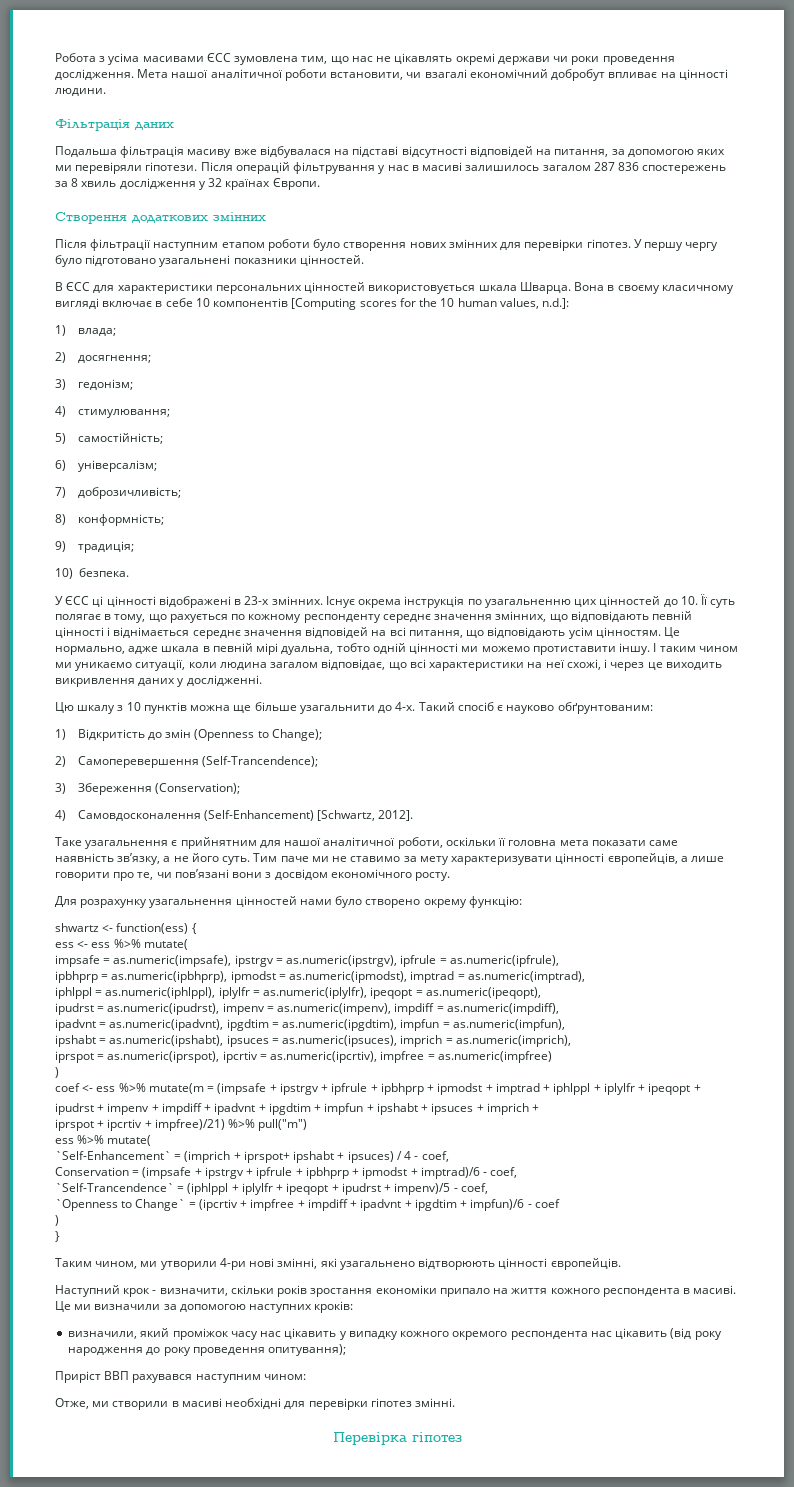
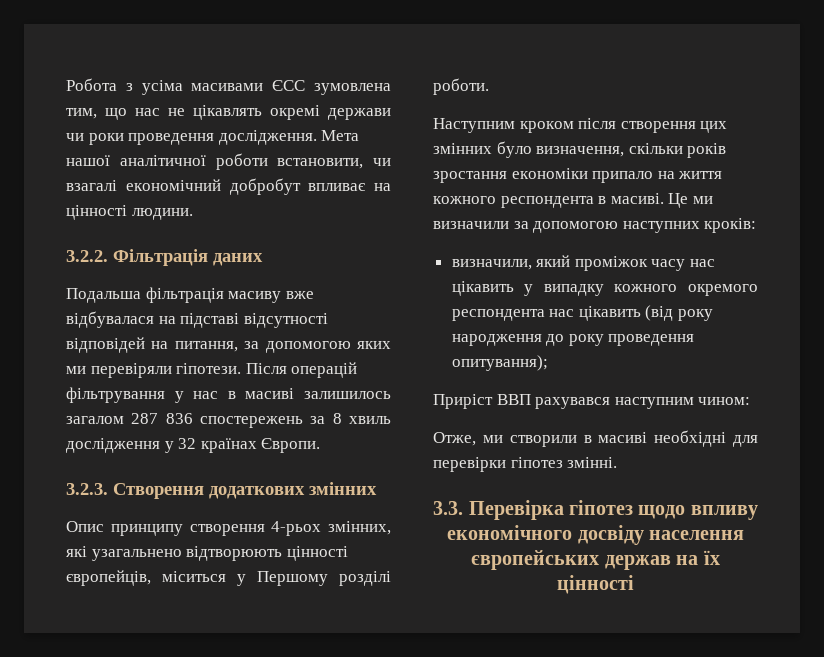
(106, 92) none -> [66,250,108,262] 3.2.2.
(320, 184) none -> [66,483,108,495] 3.2.3.
[55,239,719,251] [55,255,364,267] [55,282,734,294] [55,298,570,310] [55,325,116,336] [55,352,151,363] [55,379,133,390] [55,406,170,418] [55,433,163,444] [55,460,157,472] [55,487,181,499] [55,514,164,526] [55,541,134,553] [55,568,129,579] [55,594,736,608] [55,611,693,623] [55,627,681,639] [55,643,738,655] [55,659,722,671] [55,675,262,687] [55,702,653,714] [55,729,322,741] [55,756,318,768] [55,783,240,795] [55,810,414,821] [55,837,679,849] [55,853,725,865] [55,869,451,881] [55,896,522,908] [55,923,197,934] [55,939,188,950] [55,955,559,967] [55,971,585,983] [55,987,541,999] [55,1003,559,1015] [55,1019,565,1031] [55,1035,571,1047] [55,1051,552,1063] [55,1067,59,1078] [55,1083,701,1095] [55,1103,540,1115] [55,1119,308,1131] [55,1135,152,1146] [55,1151,449,1163] [55,1167,518,1179] [55,1183,488,1195] [55,1199,560,1211] [55,1215,59,1226] [55,1231,60,1242] [55,1258,621,1270] [55,1285,228,1297] Після фільтрації наступним етапом роботи було створення нових змінних для перевірки гіпотез. У першу чергу було підготовано узагальнені показники цінностей. // В ЄСС для характеристики персональних цінностей використовується шкала Шварца. Вона в своєму класичному вигляді включає в себе 10 компонентів [Computing scores for the 10 human values, n.d.]: // 1) влада; // 2) досягнення; // 3) гедонізм; // 4) стимулювання; // 5) самостійність; // 6) універсалізм; // 7) доброзичливість; // 8) конформність; // 9) традиція; // 10) безпека. // У ЄСС ці цінності відображені в 23-х змінних. Існує окрема інструкція по узагальненню цих цінностей до 10. Її суть полягає в тому, що рахується по кожному респонденту середнє значення змінних, що відповідають певній цінності і віднімається середнє значення відповідей на всі питання, що відповідають усім цінностям. Це нормально, адже шкала в певній мірі дуальна, тобто одній цінності ми можемо протиставити іншу. І таким чином ми уникаємо ситуації, коли людина загалом відповідає, що всі характеристики на неї схожі, і через це виходить викривлення даних у дослідженні. // Цю шкалу з 10 пунктів можна ще більше узагальнити до 4-х. Такий спосіб є науково обґрунтованим: // 1) Відкритість до змін (Openness to Change); // 2) Самоперевершення (Self-Trancendence); // 3) Збереження (Conservation); // 4) Самовдосконалення (Self-Enhancement) [Schwartz, 2012]. // Таке узагальнення є прийнятним для нашої аналітичної роботи, оскільки її головна мета показати саме наявність зв’язку, а не його суть. Тим паче ми не ставимо за мету характеризувати цінності європейців, а лише говорити про те, чи пов’язані вони з досвідом економічного росту. // Для розрахунку узагальнення цінностей нами було створено окрему функцію: // shwartz <- function(ess) { // ess <- ess %>% mutate( // impsafe = as.numeric(impsafe), ipstrgv = as.numeric(ipstrgv), ipfrule = as.numeric(ipfrule), // ipbhprp = as.numeric(ipbhprp), ipmodst = as.numeric(ipmodst), imptrad = as.numeric(imptrad), // iphlppl = as.numeric(iphlppl), iplylfr = as.numeric(iplylfr), ipeqopt = as.numeric(ipeqopt), // ipudrst = as.numeric(ipudrst), impenv = as.numeric(impenv), impdiff = as.numeric(impdiff), // ipadvnt = as.numeric(ipadvnt), ipgdtim = as.numeric(ipgdtim), impfun = as.numeric(impfun), // ipshabt = as.numeric(ipshabt), ipsuces = as.numeric(ipsuces), imprich = as.numeric(imprich), // iprspot = as.numeric(iprspot), ipcrtiv = as.numeric(ipcrtiv), impfree = as.numeric(impfree) // ) // coef <- ess %>% mutate(m = (impsafe + ipstrgv + ipfrule + ipbhprp + ipmodst + imptrad + iphlppl + iplylfr + ipeqopt + // ipudrst + impenv + impdiff + ipadvnt + ipgdtim + impfun + ipshabt + ipsuces + imprich + // iprspot + ipcrtiv + impfree)/21) %>% pull("m") // ess %>% mutate( // `Self-Enhancement` = (imprich + iprspot+ ipshabt + ipsuces) / 4 - coef, // Conservation = (impsafe + ipstrgv + ipfrule + ipbhprp + ipmodst + imptrad)/6 - coef, // `Self-Trancendence` = (iphlppl + iplylfr + ipeqopt + ipudrst + impenv)/5 - coef, // `Openness to Change` = (ipcrtiv + impfree + impdiff + ipadvnt + ipgdtim + impfun)/6 - coef // ) // } // Таким чином, ми утворили 4-ри нові змінні, які узагальнено відтворюють цінності європейців. // Наступний крок - визначити, -> [66,521,391,536] [66,546,348,561] [66,570,391,586] [433,78,489,95] [433,118,728,133] [433,141,625,158] Опис принципу створення 4-рьох змінних, які узагальнено відтворюють цінності європейців, міситься у Першому розділі роботи. // Наступним кроком після створення цих змінних було визначення,
(456, 1402) none -> [433,501,464,515] 3.3.
(462, 1437) none -> [638,505,758,520] [447,525,744,545] [471,550,720,570] [557,575,634,594] щодо впливу економічного досвіду населення європейських держав на їх цінності

